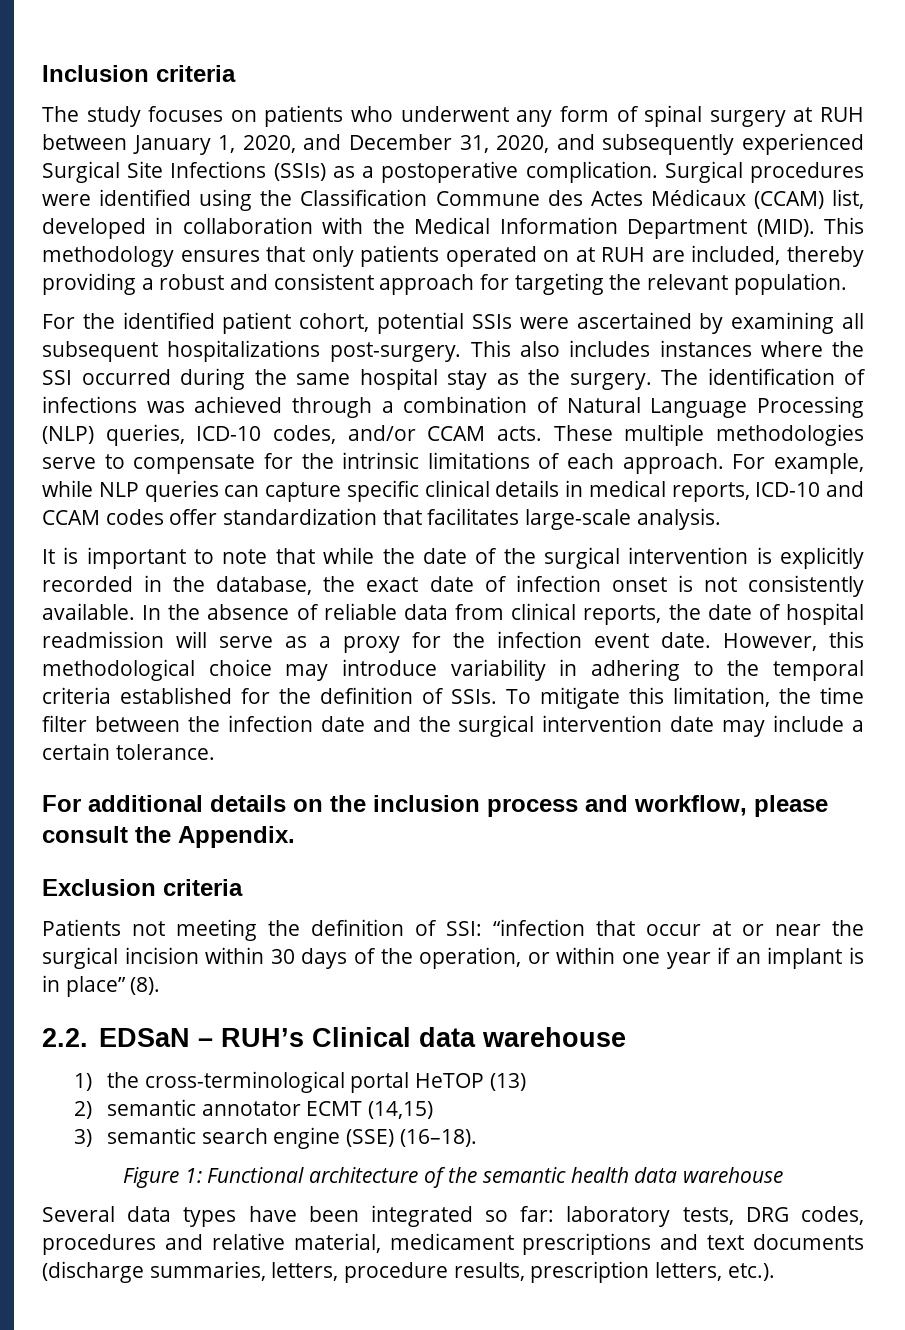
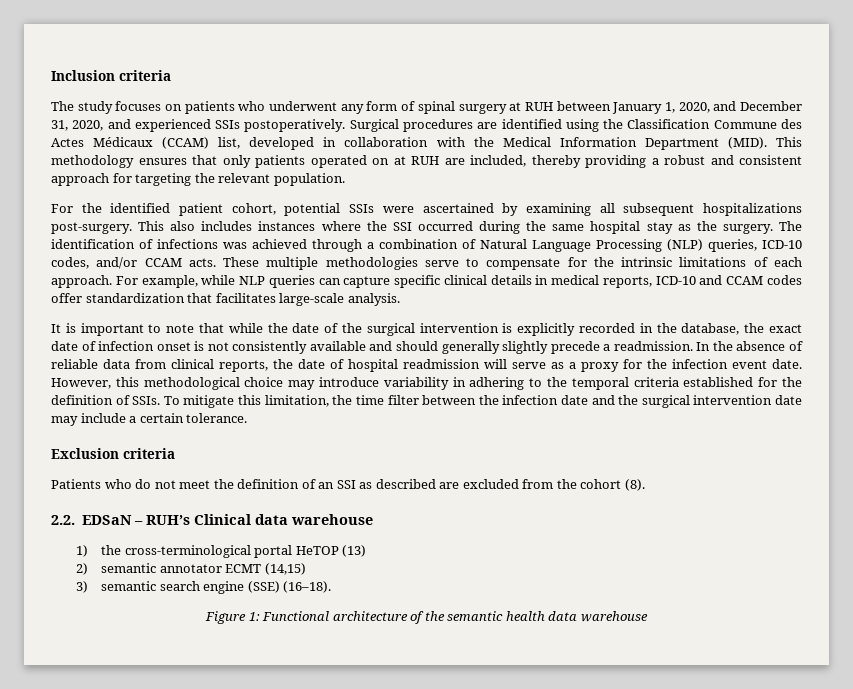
[602,133,865,155] [42,161,658,183] subsequently experienced Surgical Site Infections (SSIs) as a postoperative complication. -> [134,119,346,132] experienced SSIs postoperatively.
[42,194,91,206] were -> [477,122,498,129] are
[42,603,135,620] available. -> [309,341,693,354] available and should generally slightly precede a readmission.
[42,795,828,817] [42,826,295,848] [42,879,243,896] [42,919,864,941] [42,947,865,969] [42,975,126,997] For additional details on the inclusion process and workflow, please consult the Appendix. // Exclusion criteria // Patients not meeting the definition of SSI: “infection that occur at or near the surgical incision within 30 days of the operation, or within one year if an implant is in place” -> [51,448,175,459] [51,479,622,489] Exclusion criteria // Patients who do not meet the definition of an SSI as described are excluded from the cohort
[42,1205,864,1227] [42,1233,864,1255] [42,1261,775,1283] // Several data types have been integrated so far: laboratory tests, DRG codes, procedures and relative material, medicament prescriptions and text documents (discharge summaries, letters, procedure results, prescription letters, etc.). -> (648, 616) none

